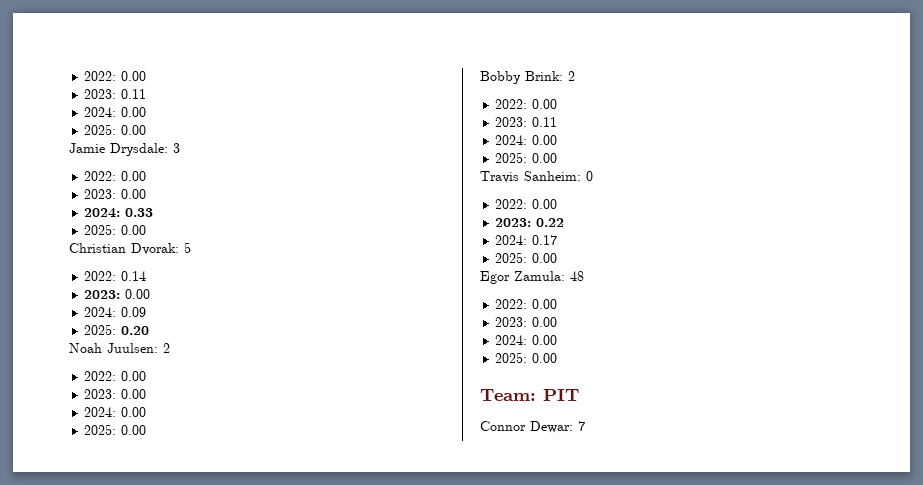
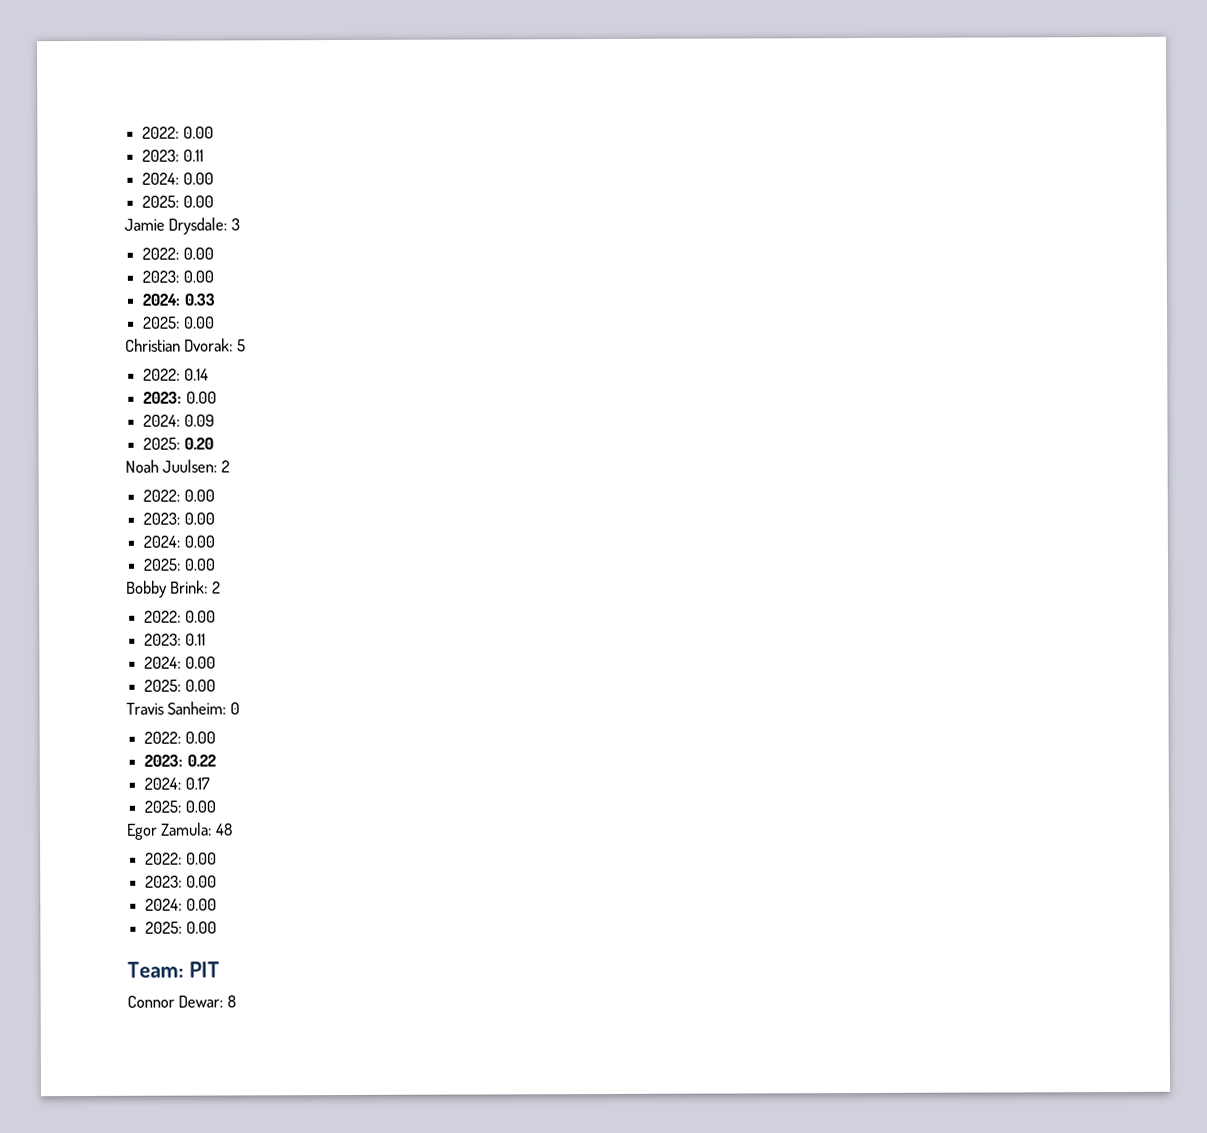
[578,421,585,431] 7 -> [226,995,236,1008] 8

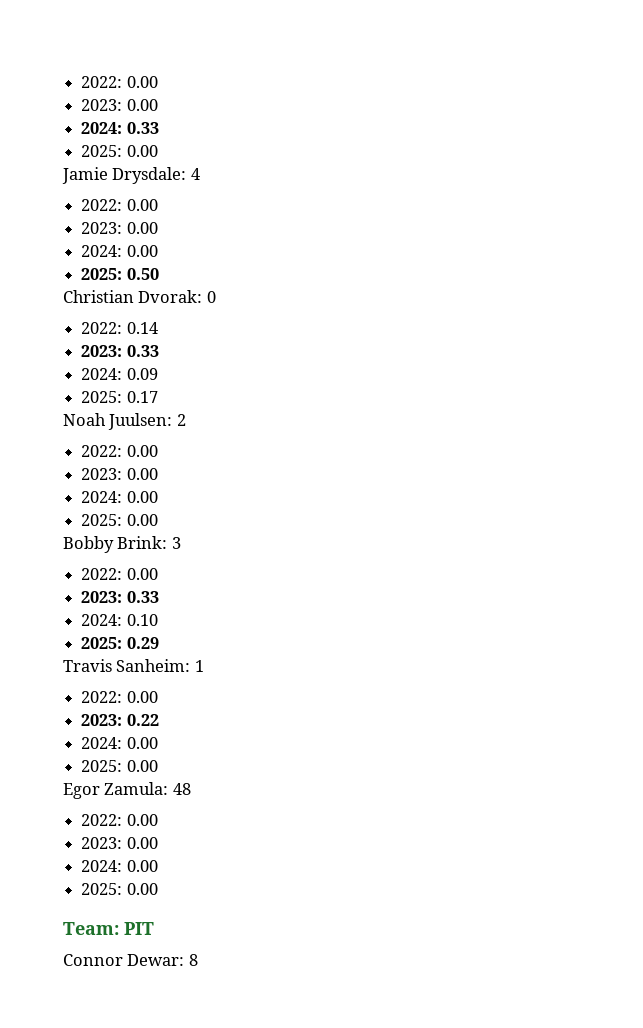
[142,126,214,139] [142,149,204,162] [142,172,214,185] [142,195,214,208] [124,217,240,235] [142,247,214,260] 2022: 0.00 // 2023: 0.11 // 2024: 0.00 // 2025: 0.00 // Jamie Drysdale: 3 // 2022: 0.00 -> [81,76,158,88] 2022: 0.00
(215, 322) none -> [62,167,200,184] [81,199,158,211] [81,222,158,234] [81,245,158,257] [81,268,159,280] // Jamie Drysdale: 4 // 2022: 0.00 // 2023: 0.00 // 2024: 0.00 // 2025: 0.50
[236,339,246,352] 5 -> [206,291,216,303] 0
[185,391,217,404] 0.00 -> [126,345,159,357] 0.33
[183,437,214,450] 0.20 -> [126,391,158,403] 0.17
[211,581,221,594] [144,610,216,623] [144,633,206,646] [144,656,216,669] [144,679,216,692] 2 // 2022: 0.00 // 2023: 0.11 // 2024: 0.00 // 2025: 0.00 -> [171,537,181,549] [81,568,158,580] [81,591,159,603] [81,614,158,626] [81,637,159,649] 3 // 2022: 0.00 // 2023: 0.33 // 2024: 0.10 // 2025: 0.29
[229,702,240,715] 0 -> [194,660,204,672] 1
[184,777,210,790] 0.17 -> [126,737,158,749] 0.00

